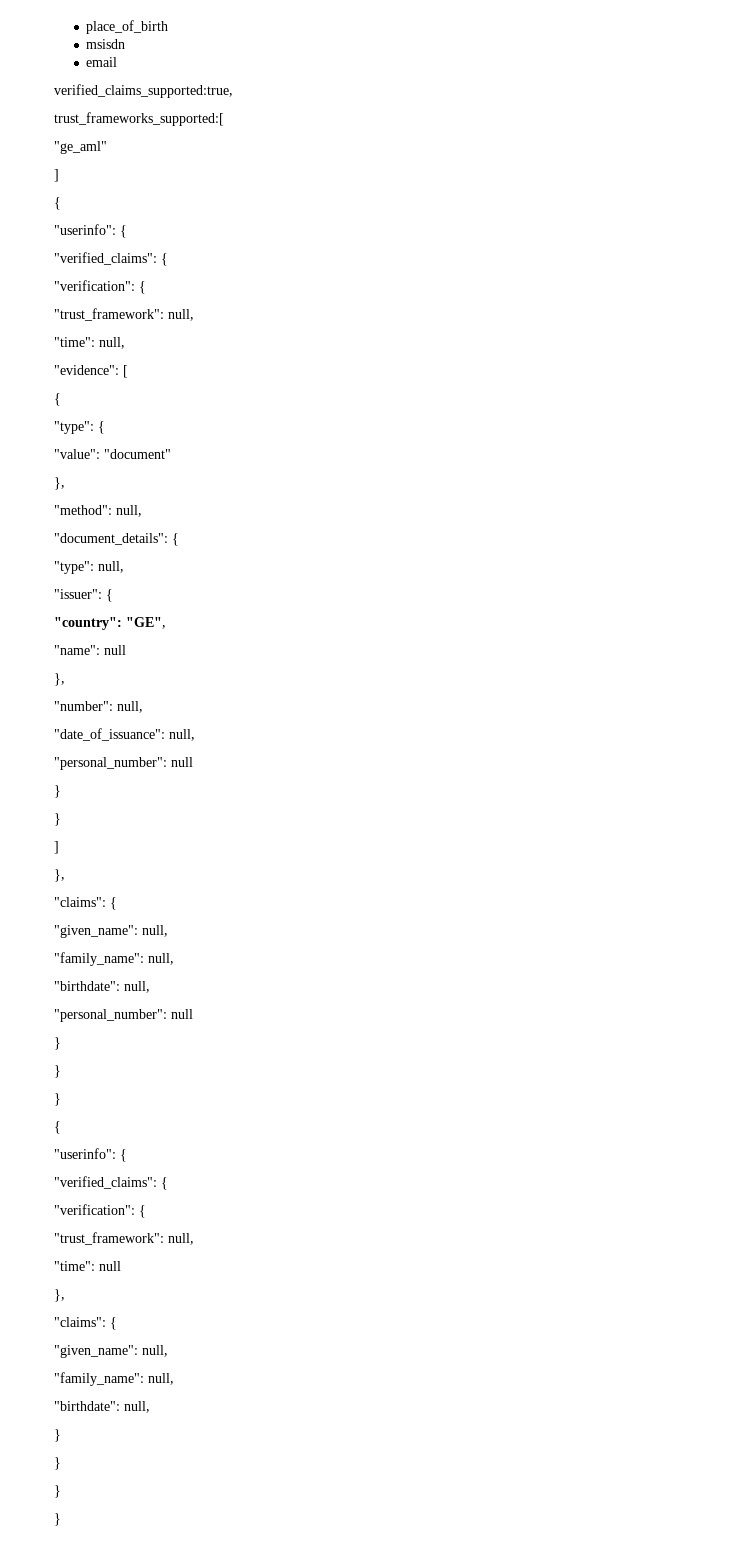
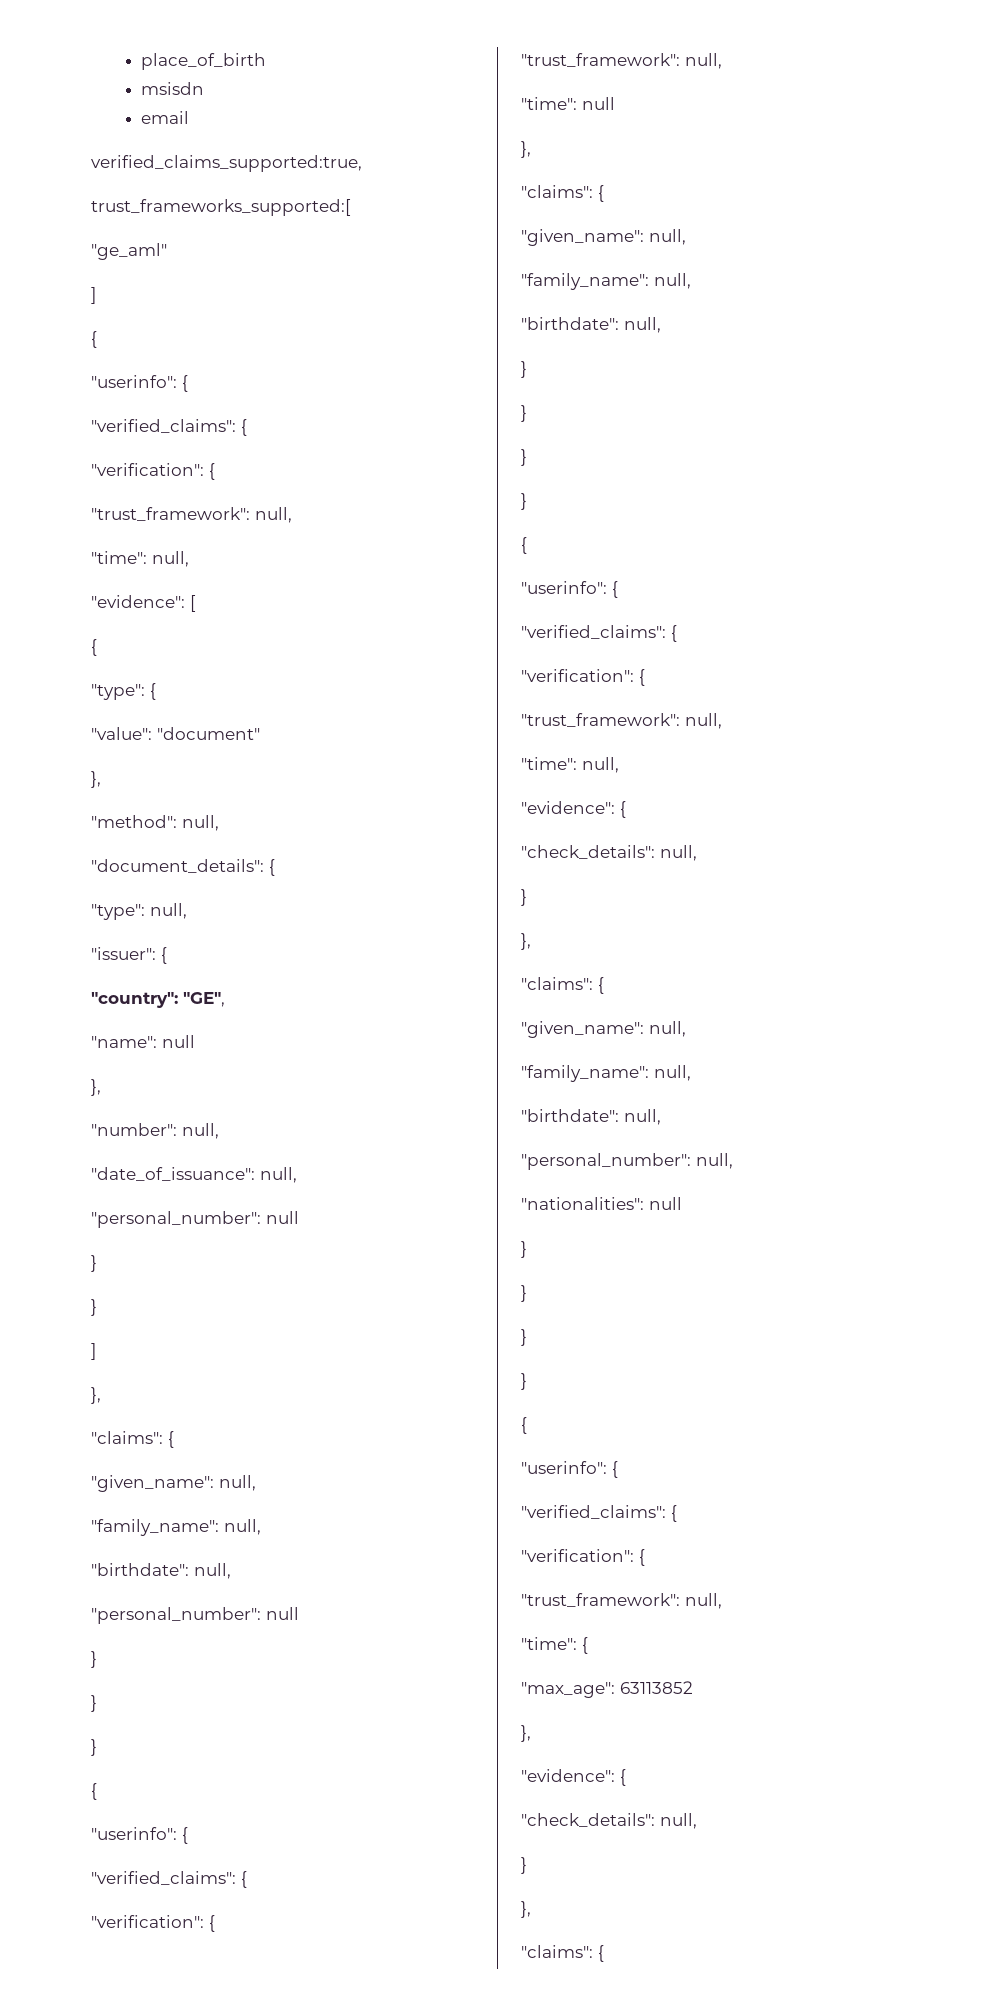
(61, 1519) none -> [521,537,527,554] [521,581,618,598] [521,625,677,642] [521,669,645,686] [521,713,722,729] [521,757,619,773] [521,801,626,818] [521,845,697,861] [521,889,527,906] [521,933,531,950] [521,977,604,994] [521,1021,686,1038] [521,1065,691,1082] [521,1109,661,1125] [521,1153,733,1170] [521,1197,682,1210] [521,1241,527,1258] [521,1285,527,1302] [521,1329,527,1346] [521,1373,527,1390] [521,1417,527,1434] [521,1461,618,1478] [521,1505,677,1522] [521,1549,645,1566] [521,1593,722,1609] [521,1637,588,1654] [521,1681,693,1698] [521,1725,531,1742] [521,1769,626,1786] [521,1813,697,1829] [521,1857,527,1874] [521,1901,531,1918] [521,1945,604,1962] // { // "userinfo": { // "verified_claims": { // "verification": { // "trust_framework": null, // "time": null, // "evidence": { // "check_details": null, // } // }, // "claims": { // "given_name": null, // "family_name": null, // "birthdate": null, // "personal_number": null, // "nationalities": null // } // } // } // } // { // "userinfo": { // "verified_claims": { // "verification": { // "trust_framework": null, // "time": { // "max_age": 63113852 // }, // "evidence": { // "check_details": null, // } // }, // "claims": {

